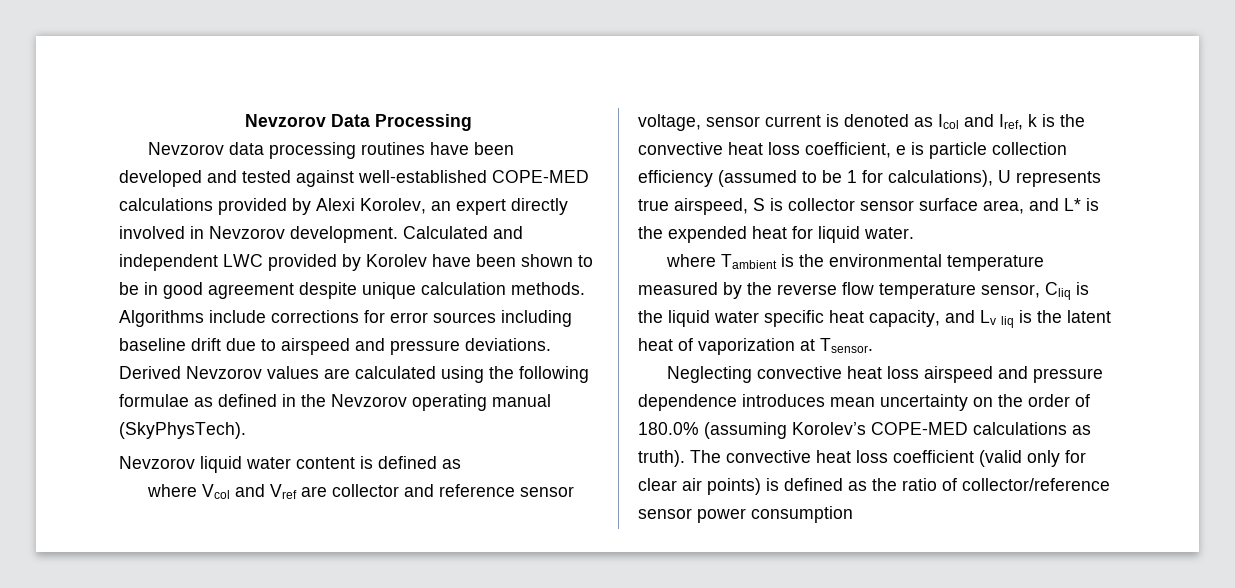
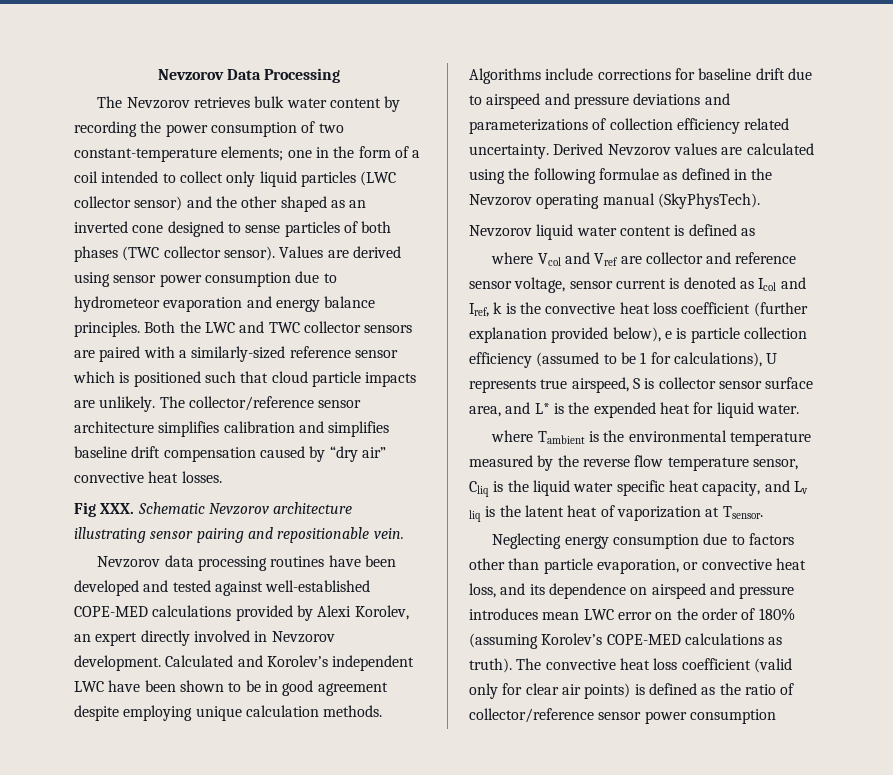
(472, 122) none -> [97,96,401,112] [74,121,344,137] [74,146,421,162] [74,171,397,187] [74,196,367,212] [74,221,392,237] [74,246,401,262] [74,271,337,287] [74,296,376,312] [74,321,413,337] [74,346,398,362] [73,371,417,387] [74,396,362,412] [74,421,390,437] [74,446,386,462] [74,471,222,483] [74,502,353,517] [74,527,404,543] // The Nevzorov retrieves bulk water content by recording the power consumption of two constant-temperature elements; one in the form of a coil intended to collect only liquid particles (LWC collector sensor) and the other shaped as an inverted cone designed to sense particles of both phases (TWC collector sensor). Values are derived using sensor power consumption due to hydrometeor evaporation and energy balance principles. Both the LWC and TWC collector sensors are paired with a similarly-sized reference sensor which is positioned such that cloud particle impacts are unlikely. The collector/reference sensor architecture simplifies calibration and simplifies baseline drift compensation caused by “dry air” convective heat losses. // Fig XXX. Schematic Nevzorov architecture illustrating sensor pairing and repositionable vein.
(523, 232) none -> [266,655,328,667] Korolev’s
[268,254,427,271] provided by Korolev -> (104, 686) none
(357, 290) none -> [123,705,193,721] employing
[390,310,572,327] error sources including -> (695, 74) none
[465,338,551,351] deviations. -> [633,93,730,105] [469,118,790,134] [469,144,549,159] deviations and parameterizations of collection efficiency related uncertainty.
[805,142,891,158] coefficient, -> [681,302,808,317] [469,327,661,343] coefficient (further explanation provided below),
[756,366,1103,383] [638,394,737,411] convective heat loss airspeed and pressure dependence -> [564,533,794,549] [469,558,806,574] [469,583,795,599] energy consumption due to factors other than particle evaporation, or convective heat loss, and its dependence on airspeed and pressure
[880,394,968,411] uncertainty -> [583,609,652,620] LWC error
[638,422,699,435] 180.0% -> [758,608,795,621] 180%

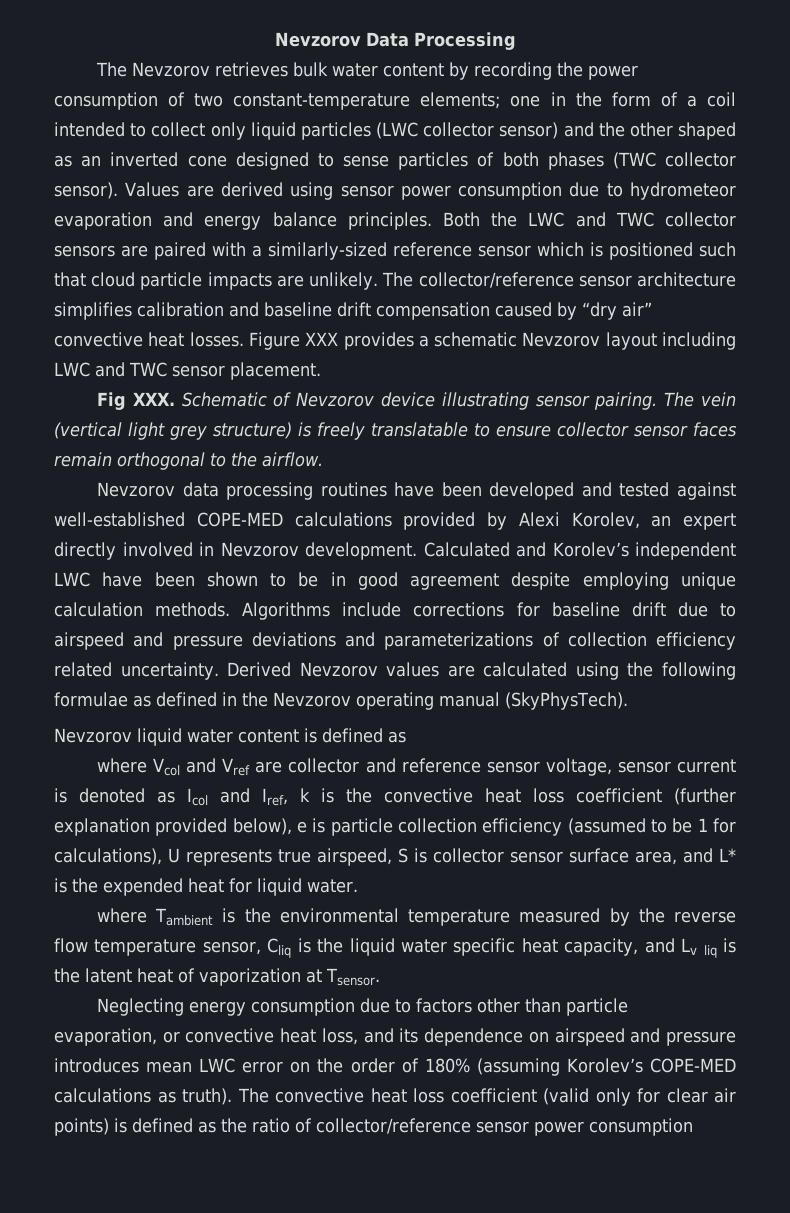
[328,421,390,437] simplifies -> (259, 309) none
[74,502,353,517] [74,527,404,543] // Fig XXX. Schematic Nevzorov architecture illustrating sensor pairing and repositionable vein. -> [248,332,736,350] [54,362,321,380] [97,392,736,410] [54,422,737,440] [54,452,323,470] Figure XXX provides a schematic Nevzorov layout including LWC and TWC sensor placement. // Fig XXX. Schematic of Nevzorov device illustrating sensor pairing. The vein (vertical light grey structure) is freely translatable to ensure collector sensor faces remain orthogonal to the airflow.

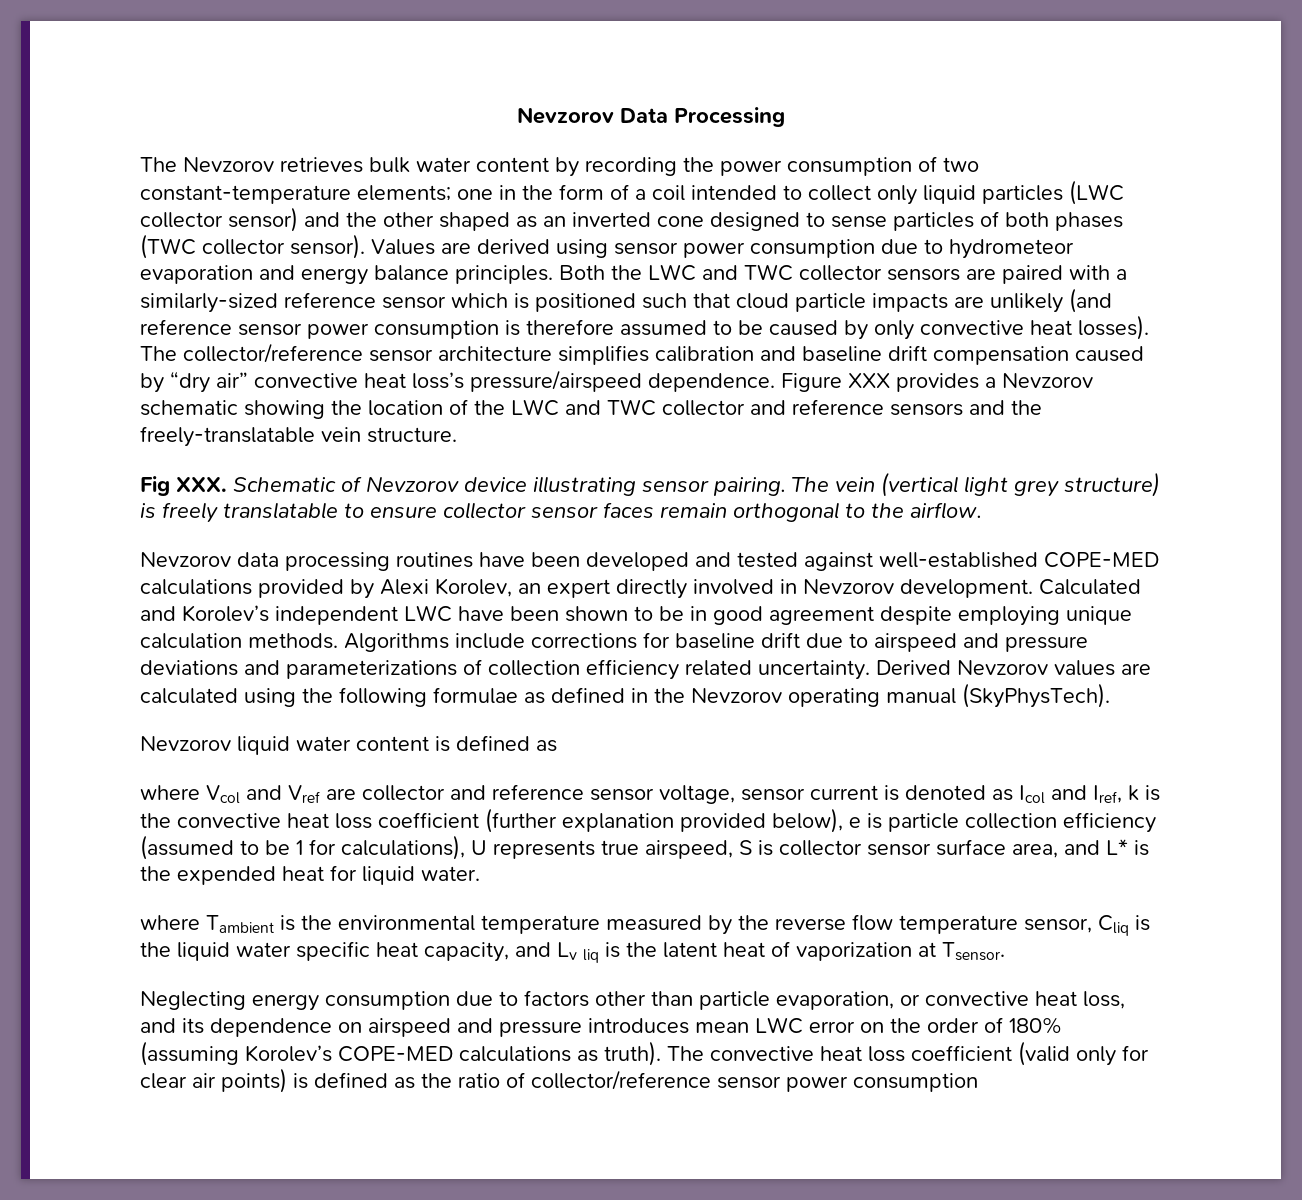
[309,272,379,290] unlikely. -> [990,288,1112,313] [140,315,1149,340] unlikely (and reference sensor power consumption is therefore assumed to be caused by only convective heat losses).
[189,332,244,347] losses. -> [412,370,775,392] loss’s pressure/airspeed dependence.
[434,332,736,350] [54,362,321,380] schematic Nevzorov layout including LWC and TWC sensor placement. -> [1002,373,1093,388] [140,399,1042,419] [140,426,457,447] Nevzorov schematic showing the location of the LWC and TWC collector and reference sensors and the freely-translatable vein structure.

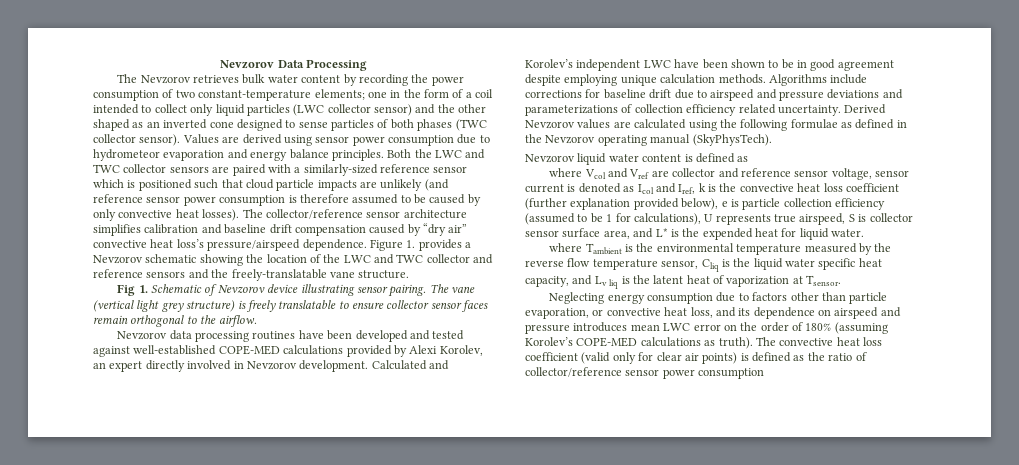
[848,373,890,388] XXX -> [406,240,416,248] 1.
[321,427,361,442] vein -> [329,271,355,278] vane
[176,477,227,492] XXX. -> [138,285,148,293] 1.
[835,477,875,492] vein -> [450,286,475,293] vane

